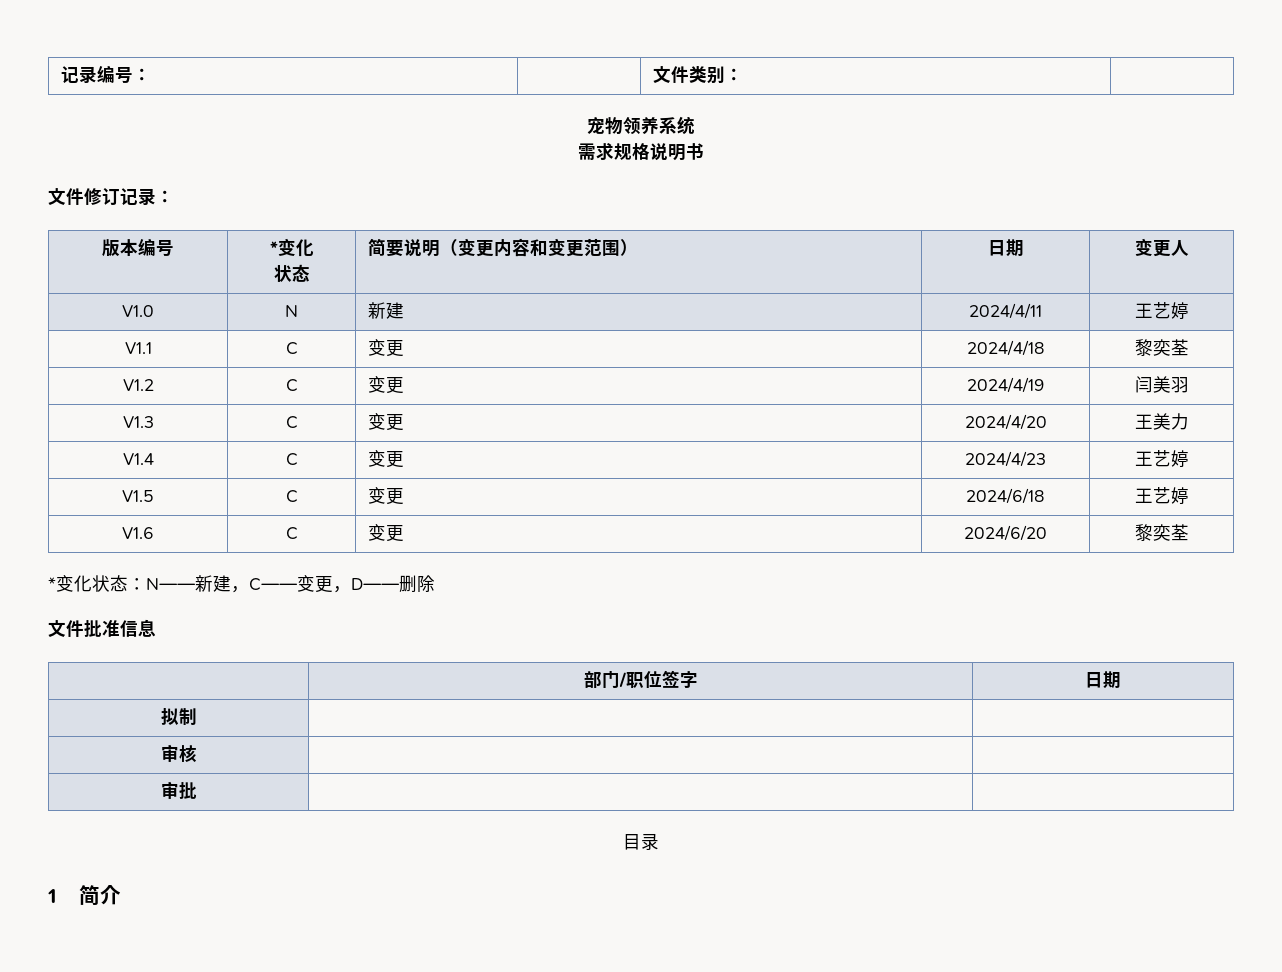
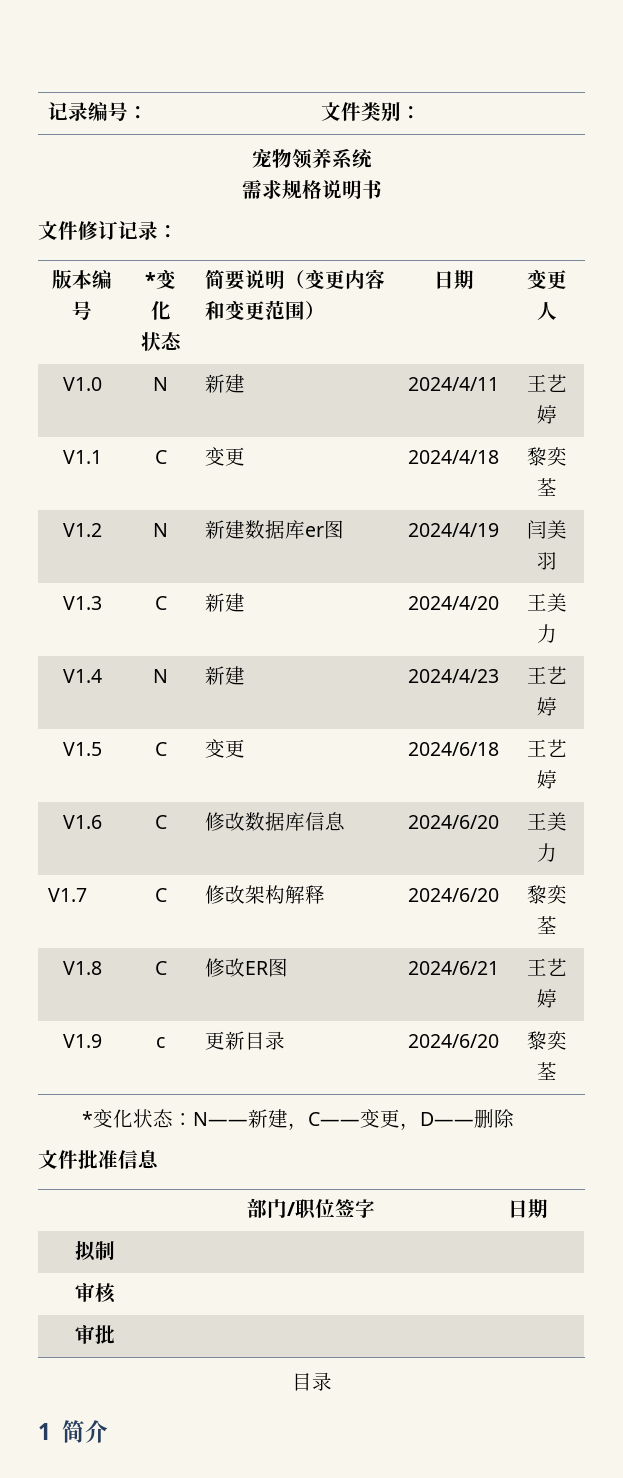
[285,379,298,392] [368,376,405,394] C | 变更 -> [153,523,168,537] [205,520,345,539] N | 新建数据库er图
[368,413,405,431] 变更 -> [205,593,246,612] 新建
[285,453,298,466] [368,450,405,468] C | 变更 -> [153,669,168,683] [205,666,246,685] N | 新建
[368,524,405,542] 变更 -> [205,812,346,831] [408,815,499,829] [527,812,567,831] [537,843,557,862] [48,888,88,902] [154,888,167,902] [205,885,326,904] [408,888,499,902] [527,885,567,904] [537,916,557,934] [62,961,102,975] [154,961,167,975] [205,958,289,977] [408,961,499,975] [527,958,567,976] [537,989,557,1008] [62,1034,102,1048] [156,1037,165,1048] [205,1031,286,1050] 修改数据库信息 | 2024/6/20 | 王美力 // V1.7 | C | 修改架构解释 | 2024/6/20 | 黎奕荃 // V1.8 | C | 修改ER图 | 2024/6/21 | 王艺婷 // V1.9 | c | 更新目录

